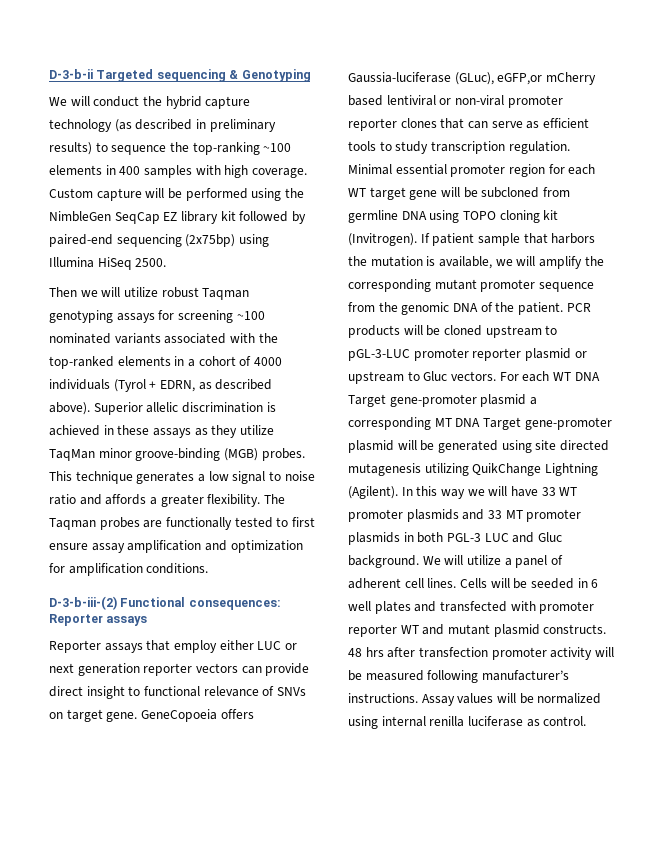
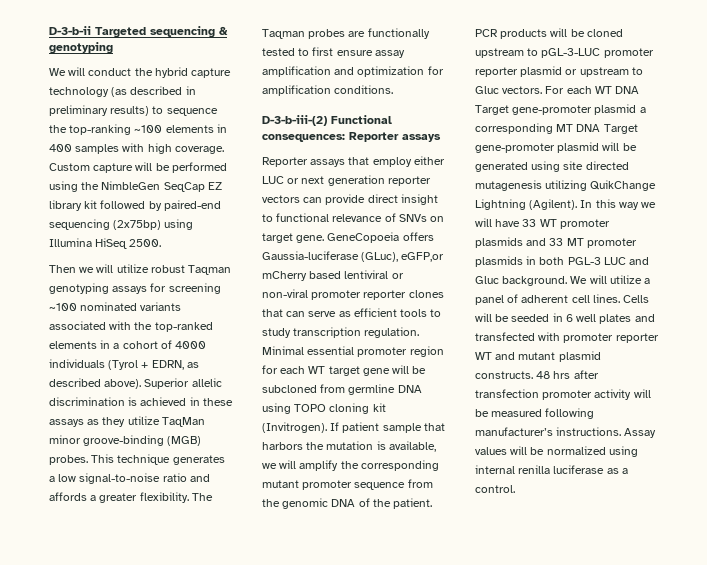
[241,69,311,82] Genotyping -> [49,42,113,54] genotyping
[232,471,315,484] signal to noise -> [79,473,161,484] signal-to-noise
(540, 723) none -> [621,468,628,474] a

